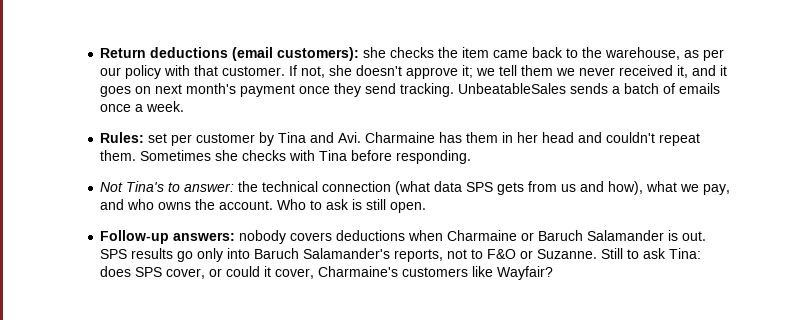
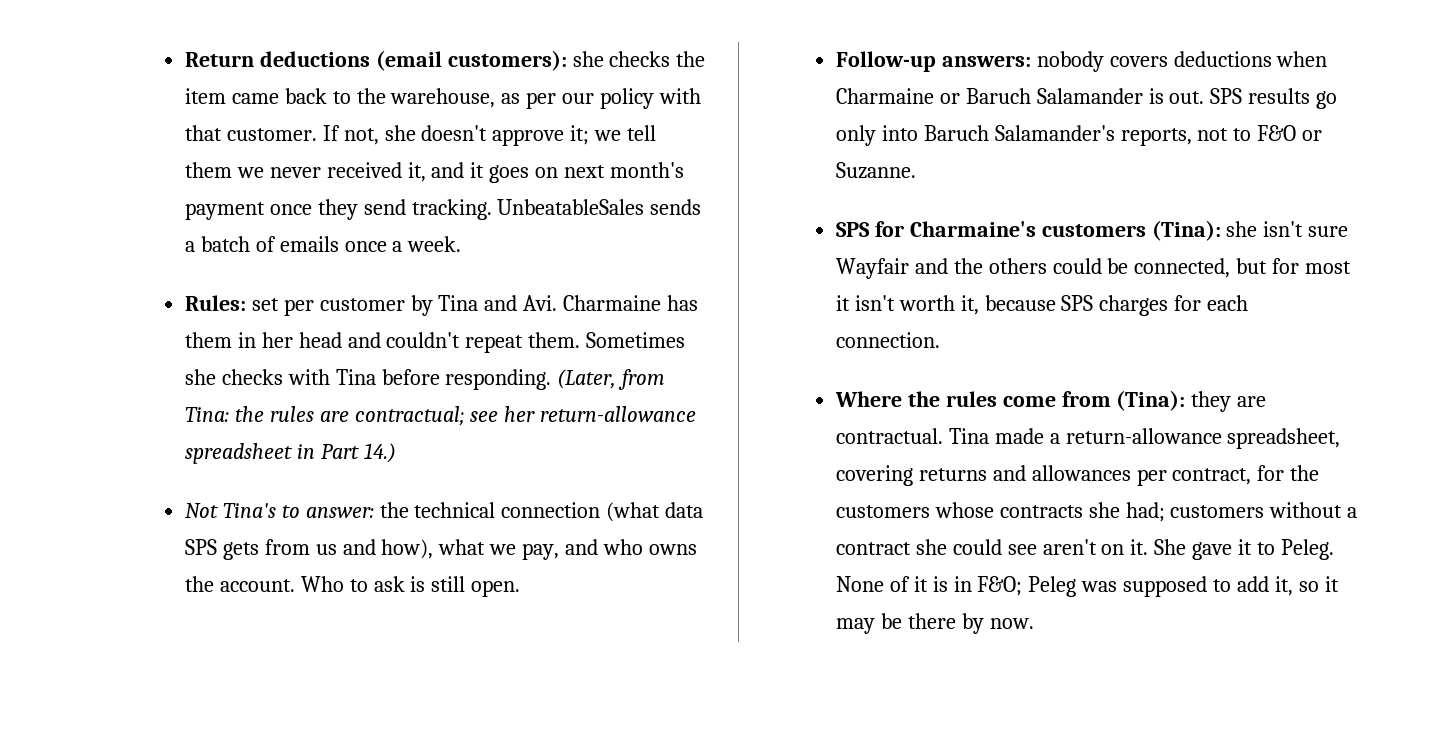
(472, 157) none -> [557,369,666,390] [184,406,697,426] [184,443,396,464] (Later, from Tina: the rules are contractual; see her return-allowance spreadsheet in Part 14.)
[601,248,702,259] [100,266,554,280] Still to ask Tina: does SPS cover, or could it cover, Charmaine's customers like Wayfair? -> [835,220,1349,241] [835,258,1352,279] [835,295,1249,316] [835,332,940,348] [834,390,1267,412] [835,428,1341,449] [835,465,1320,486] [835,502,1358,522] [835,539,1335,560] [835,576,1339,597] [835,613,1034,634] // SPS for Charmaine's customers (Tina): she isn't sure Wayfair and the others could be connected, but for most it isn't worth it, because SPS charges for each connection. // Where the rules come from (Tina): they are contractual. Tina made a return-allowance spreadsheet, covering returns and allowances per contract, for the customers whose contracts she had; customers without a contract she could see aren't on it. She gave it to Peleg. None of it is in F&O; Peleg was supposed to add it, so it may be there by now.

